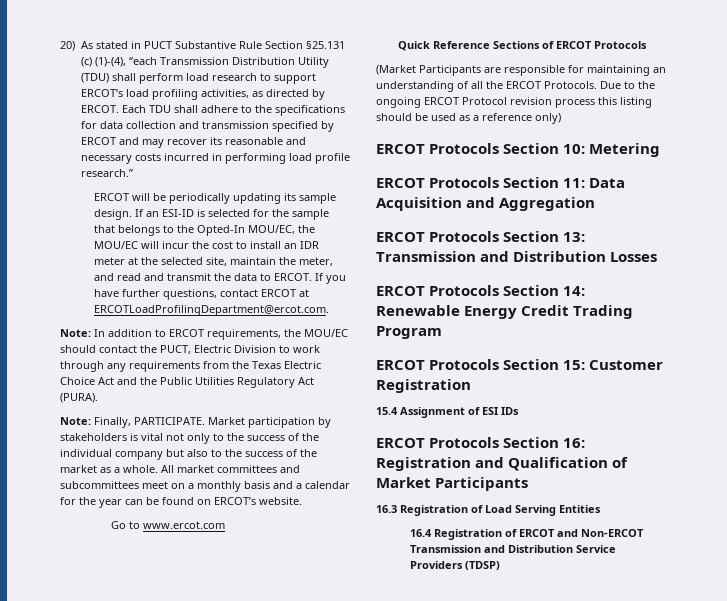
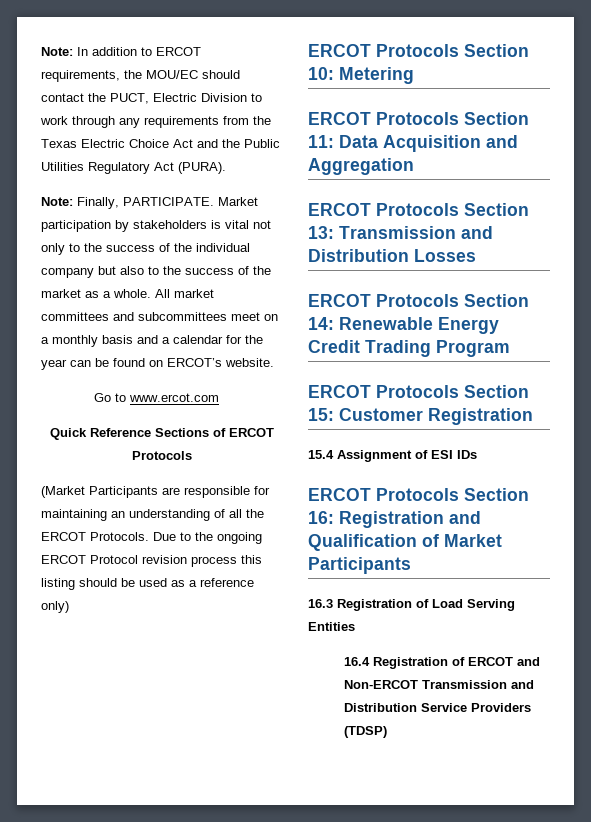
[60,41,345,51] [80,57,329,68] [80,73,316,84] [80,89,325,100] [80,105,345,116] [80,121,334,132] [80,137,306,148] [80,153,350,164] [80,169,133,177] [93,193,336,204] [93,209,329,220] [93,225,315,236] [93,241,319,249] [93,257,333,266] [93,273,346,284] [93,289,309,300] [93,305,329,316] 20) As stated in PUCT Substantive Rule Section §25.131 (c) (1)-(4), “each Transmission Distribution Utility (TDU) shall perform load research to support ERCOT’s load profiling activities, as directed by ERCOT. Each TDU shall adhere to the specifications for data collection and transmission specified by ERCOT and may recover its reasonable and necessary costs incurred in performing load profile research.” // ERCOT will be periodically updating its sample design. If an ESI-ID is selected for the sample that belongs to the Opted-In MOU/EC, the MOU/EC will incur the cost to install an IDR meter at the selected site, maintain the meter, and read and transmit the data to ERCOT. If you have further questions, contact ERCOT at ERCOTLoadProfilingDepartment@ercot.com. // -> (41, 51) none

